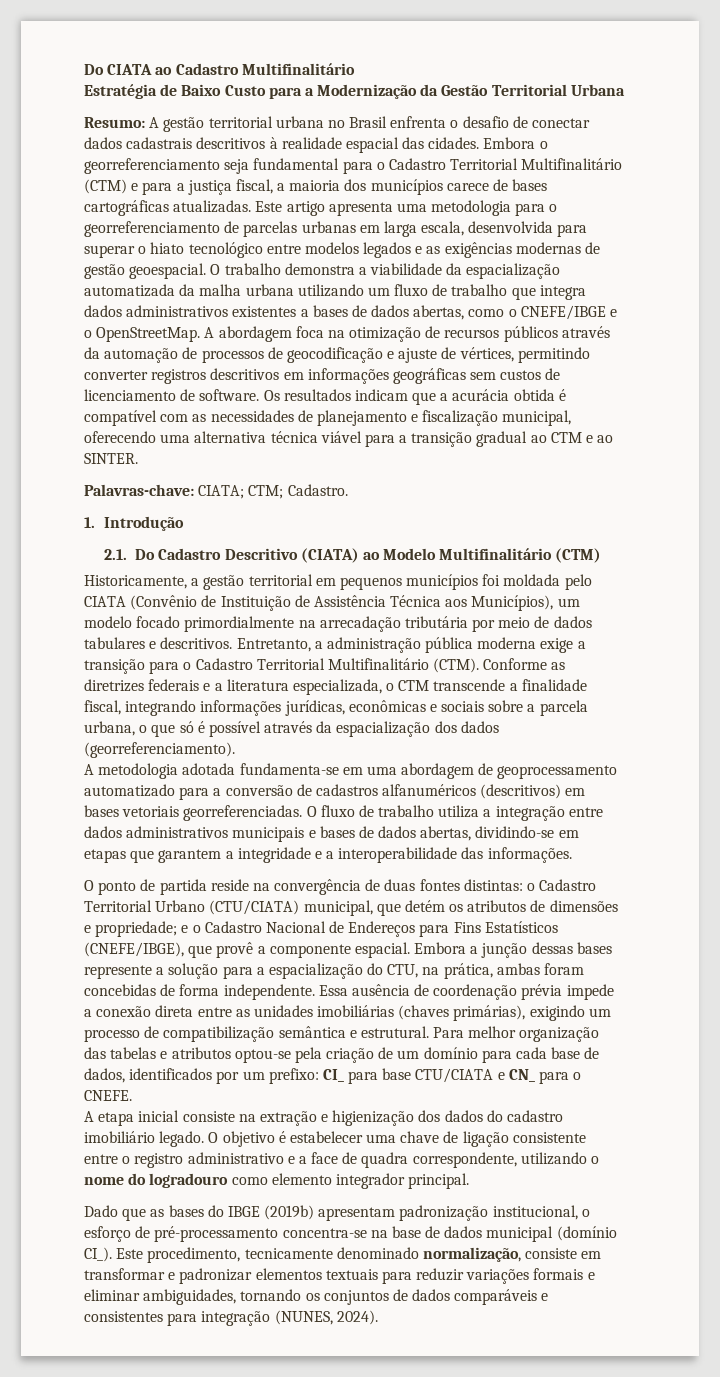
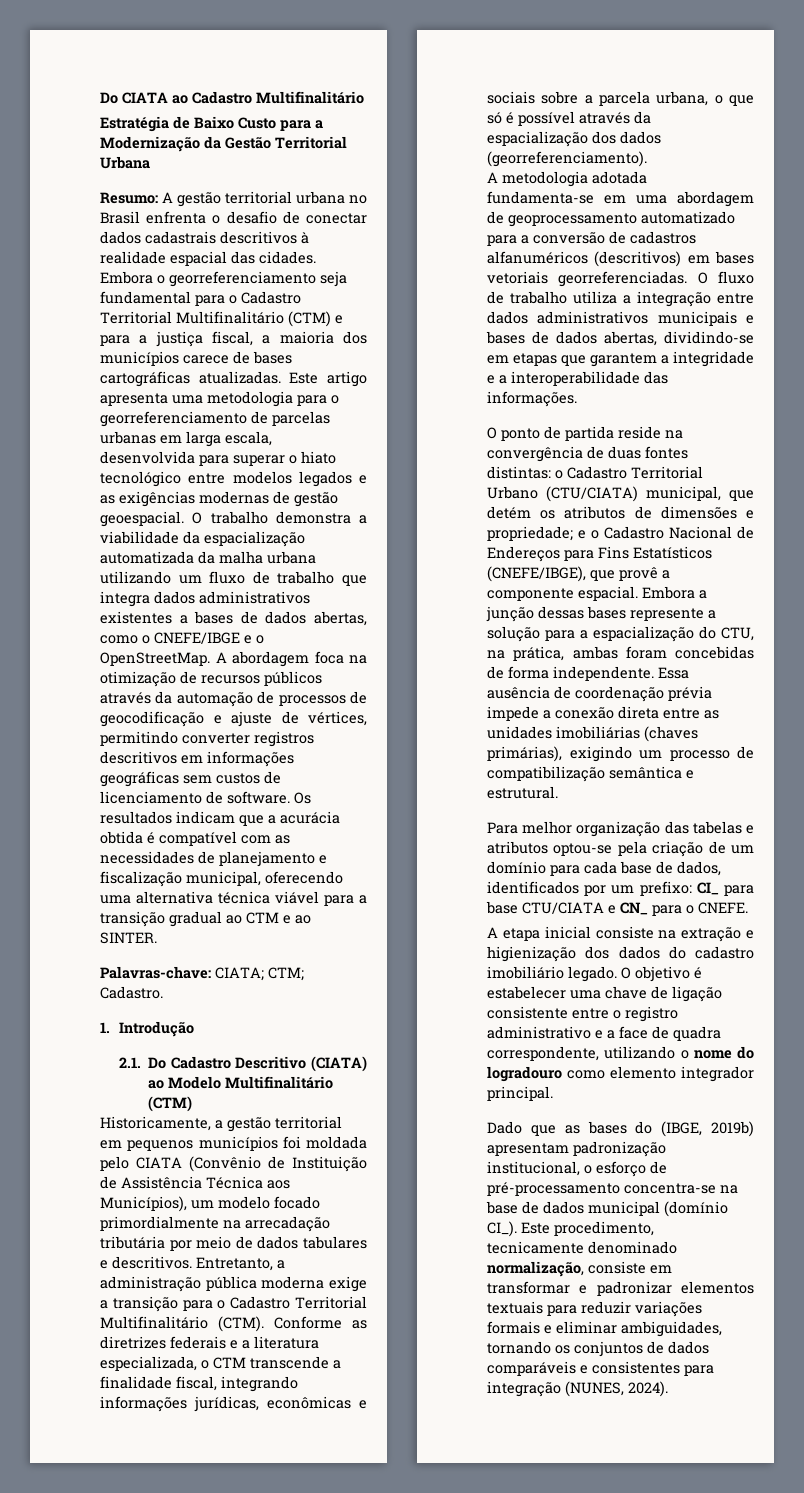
(429, 1032) none -> (558, 792) //
[227,1205,315,1220] IBGE (2019b) -> [661,1121,754,1137] (IBGE, 2019b)

